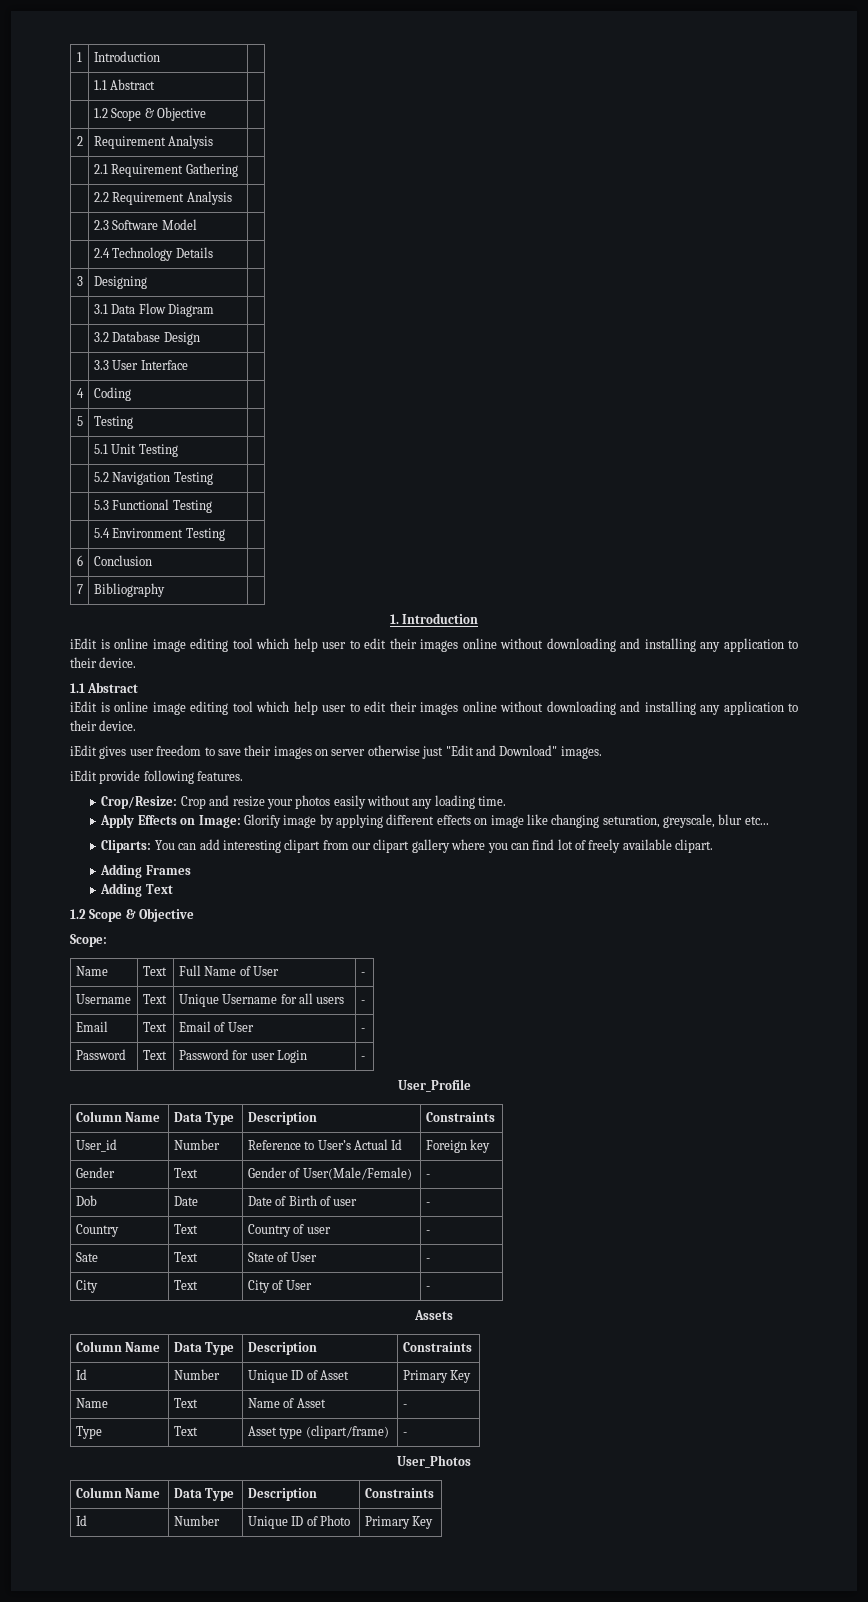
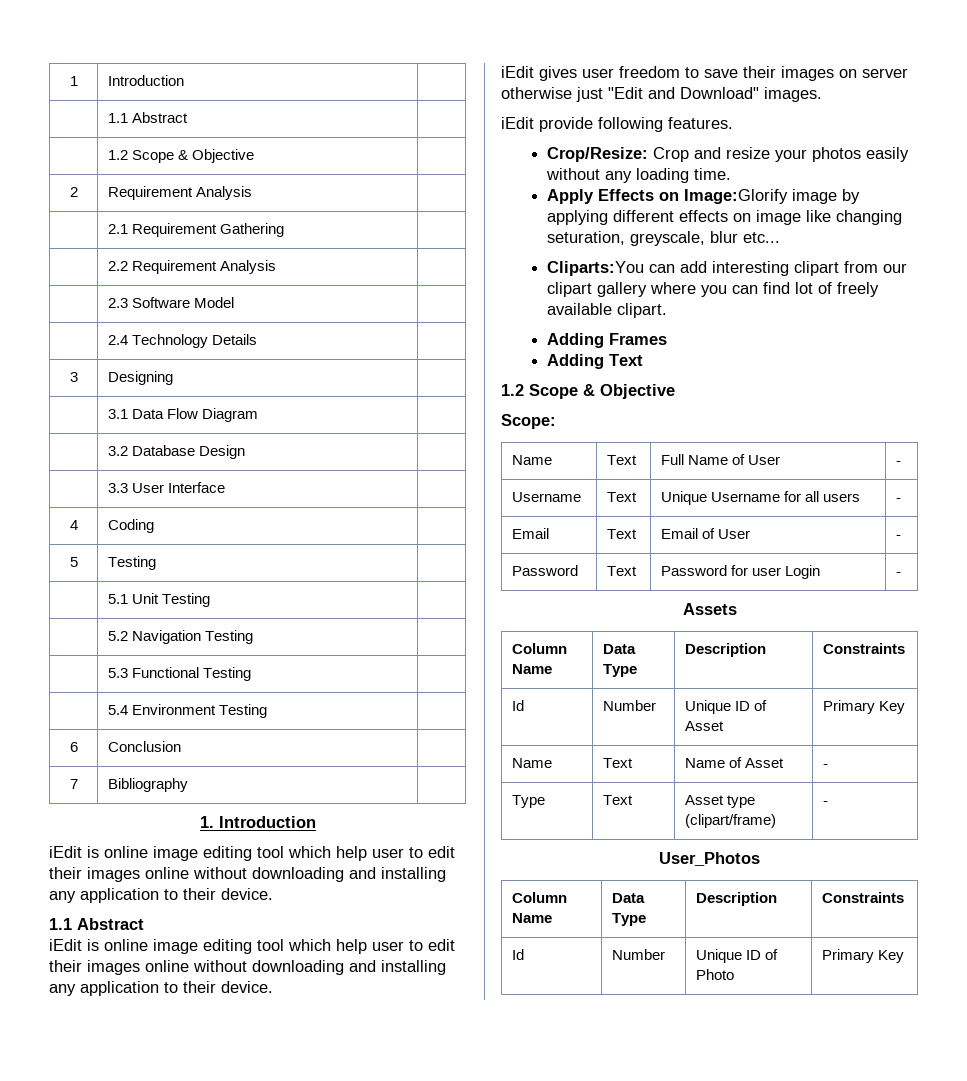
[198,814,281,828] Image: Glorify -> [684,189,789,204] Image:Glorify
[101,839,175,853] Cliparts: You -> [547,261,645,276] Cliparts:You
[397,1079,471,1092] [75,1111,161,1122] [173,1112,235,1125] [247,1112,317,1125] [425,1112,495,1122] [75,1139,117,1152] [173,1139,220,1150] [247,1139,403,1150] [425,1139,491,1153] [75,1167,115,1178] [173,1168,198,1178] [247,1167,412,1180] [425,1174,430,1178] [75,1195,97,1206] [173,1196,198,1206] [247,1195,358,1206] [425,1202,430,1206] [75,1224,119,1237] [173,1224,198,1234] [247,1224,331,1237] [425,1230,430,1234] [75,1252,98,1262] [173,1252,198,1262] [247,1252,317,1262] [425,1258,430,1262] [75,1280,98,1293] [173,1280,198,1290] [247,1280,312,1293] [425,1286,430,1290] // User_Profile // Column Name | Data Type | Description | Constraints // User_id | Number | Reference to User’s Actual Id | Foreign key // Gender | Text | Gender of User(Male/Female) | - // Dob | Date | Date of Birth of user | - // Country | Text | Country of user | - // Sate | Text | State of User | - // City | Text | City of User | - -> (901, 574) none

